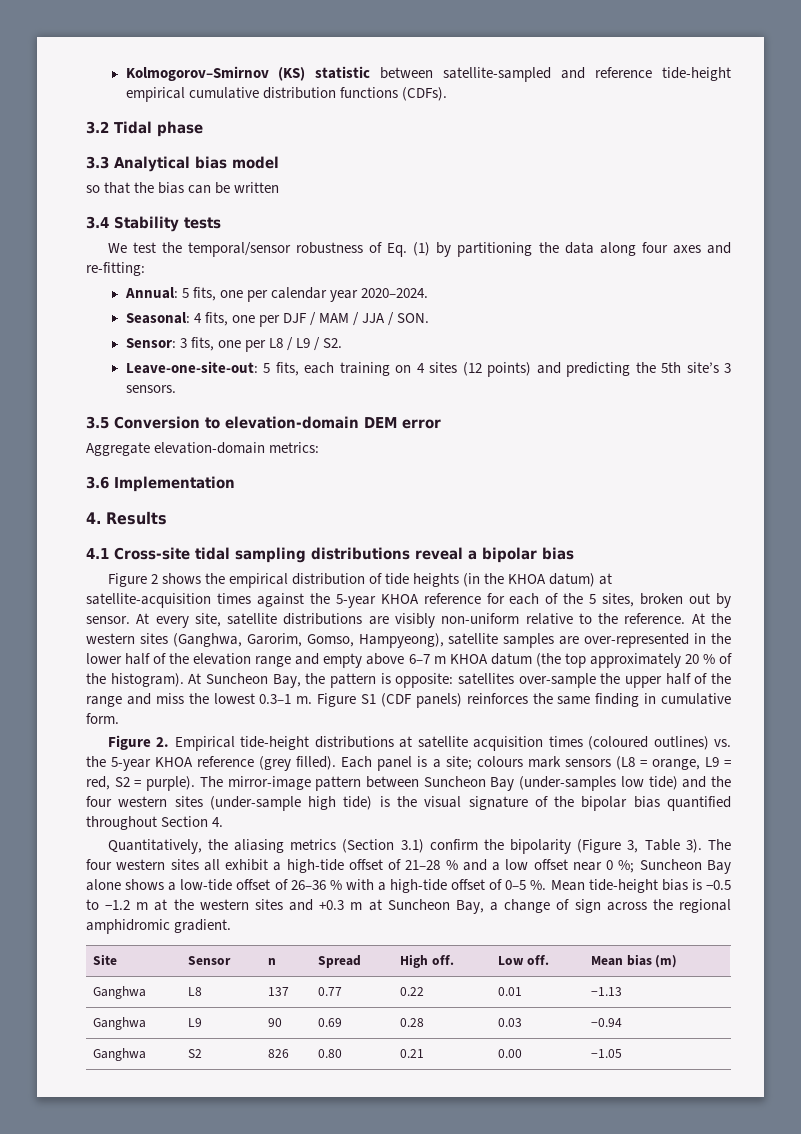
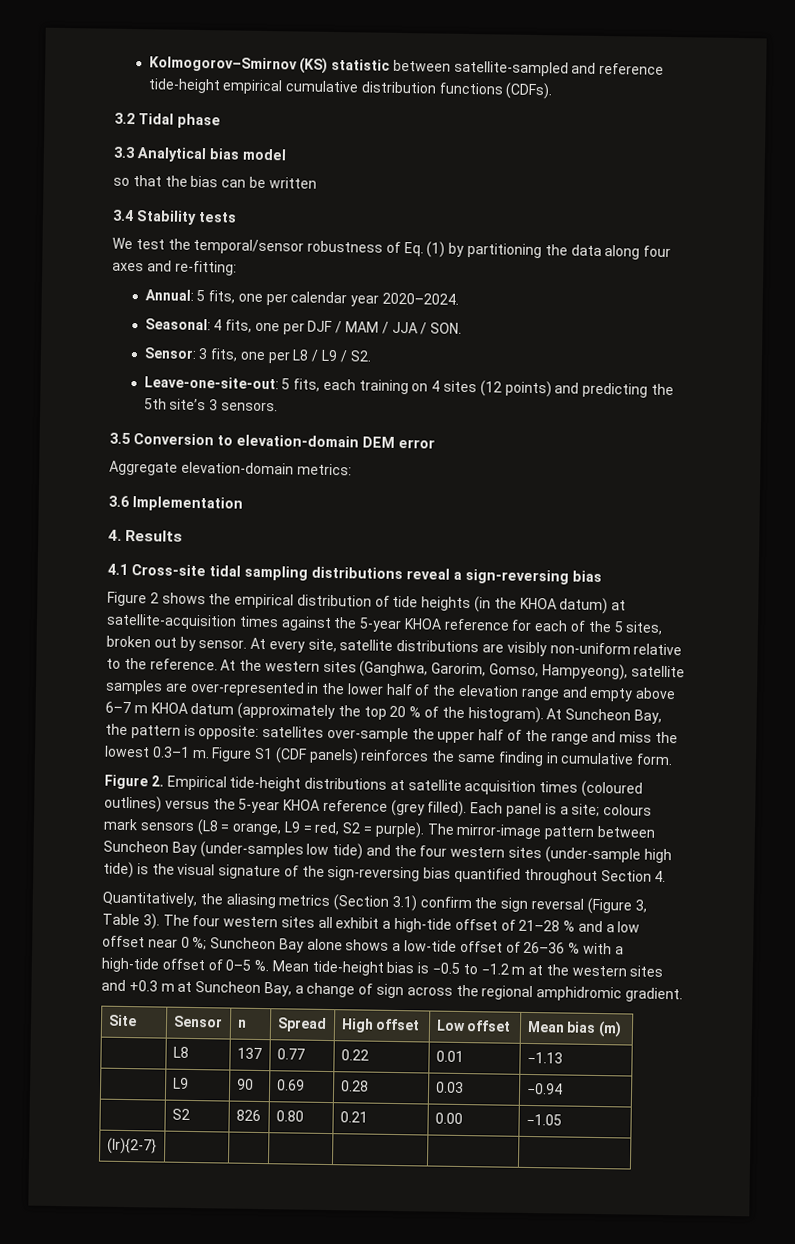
[482,547,537,563] bipolar -> [465,569,569,585] sign-reversing
[535,653,681,668] (the top approximately -> [237,702,387,721] (approximately the top
[714,739,731,747] vs. -> [164,799,210,810] versus
[581,796,628,811] bipolar -> [327,865,421,882] sign-reversing
[510,839,572,854] bipolarity -> [500,897,585,912] sign reversal
[431,955,454,965] off. -> [375,1018,421,1031] offset
[526,955,549,965] off. -> [466,1020,512,1032] offset
[93,986,147,999] Ganghwa -> (623, 1029) none
[93,1017,147,1030] Ganghwa -> (563, 1057) none
[93,1048,147,1061] Ganghwa -> (563, 1088) none
(623, 1053) none -> [106,1137,157,1155] // (lr){2-7} | | | | | |

